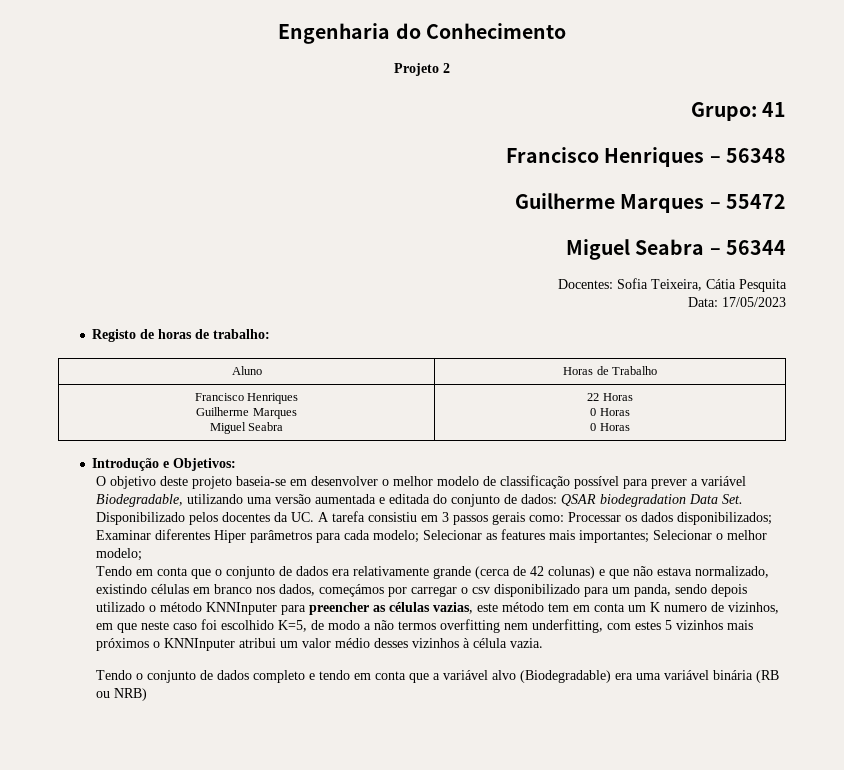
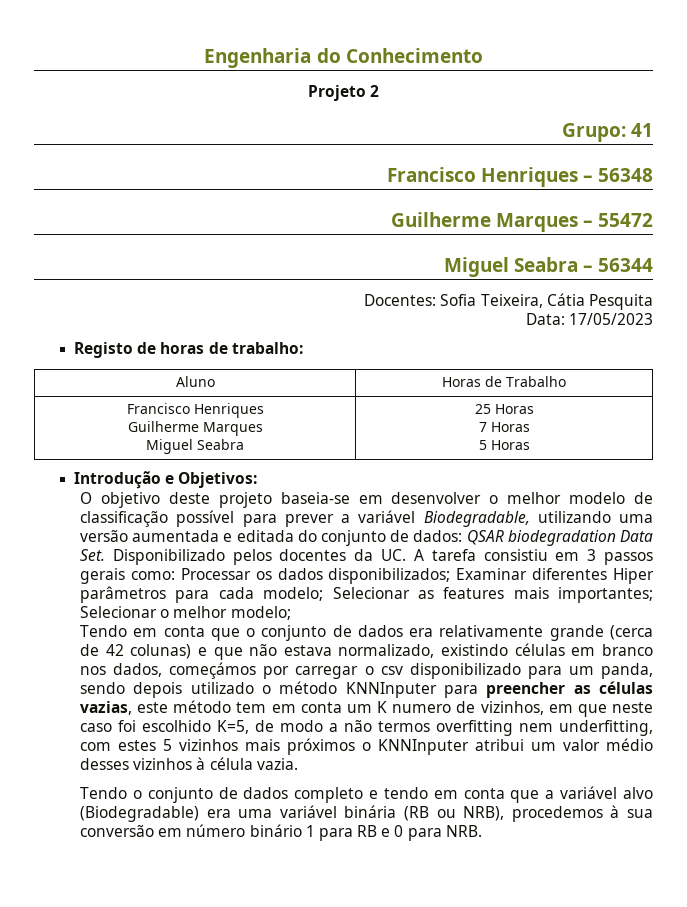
[587,393,633,401] [590,408,630,416] [590,423,597,431] 22 Horas // 0 Horas // 0 -> [474,404,534,414] [478,422,530,432] [478,440,487,450] 25 Horas // 7 Horas // 5
[114,688,148,701] NRB) -> [463,805,653,822] [79,824,482,841] NRB), procedemos à sua conversão em número binário 1 para RB e 0 para NRB.

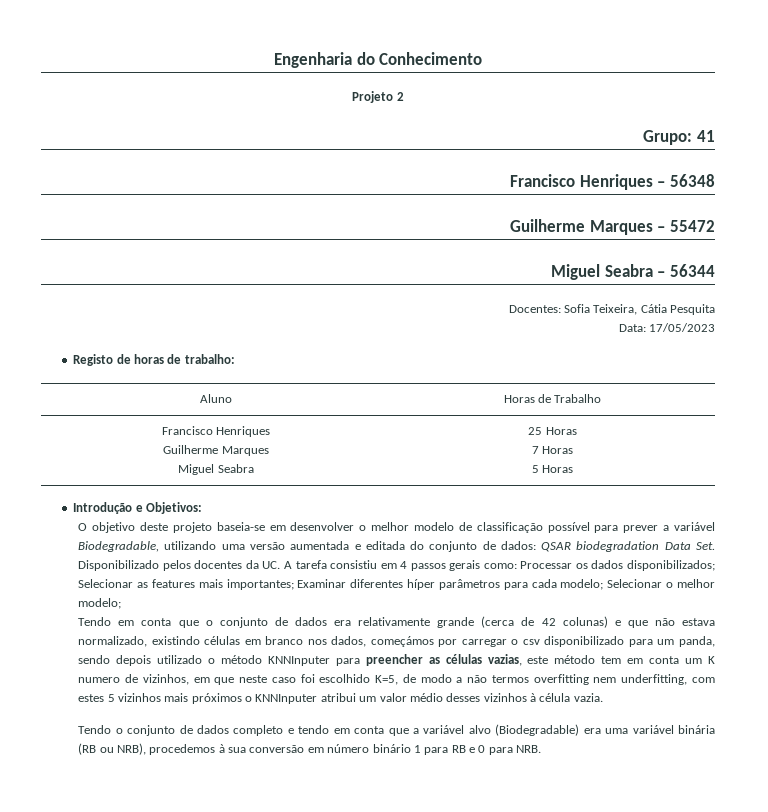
[587,549,597,561] 3 -> [400,561,408,569] 4
[456,568,654,584] [79,586,324,603] Examinar diferentes Hiper parâmetros para cada modelo; -> (716, 565) none
(653, 595) none -> [297,579,604,590] Examinar diferentes híper parâmetros para cada modelo;

